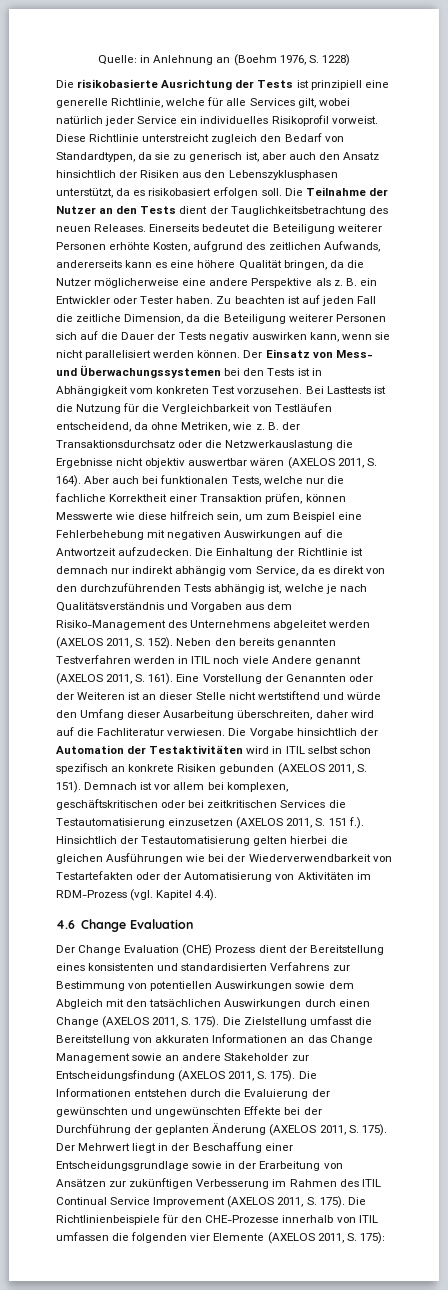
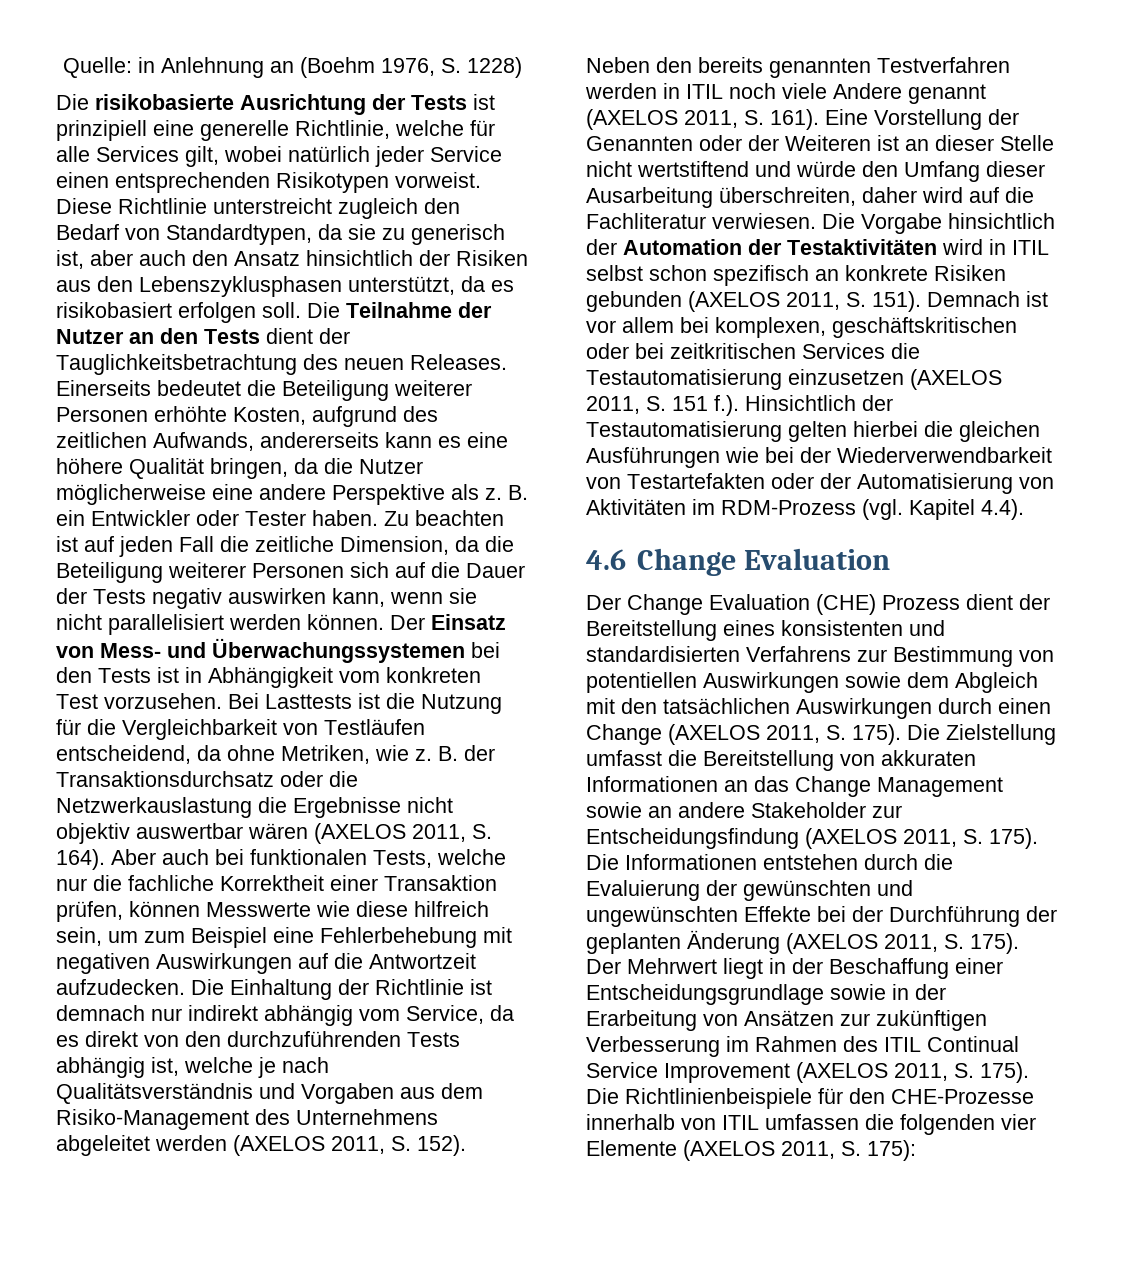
[180,115,329,126] ein individuelles Risikoprofil -> [56,172,389,193] einen entsprechenden Risikotypen

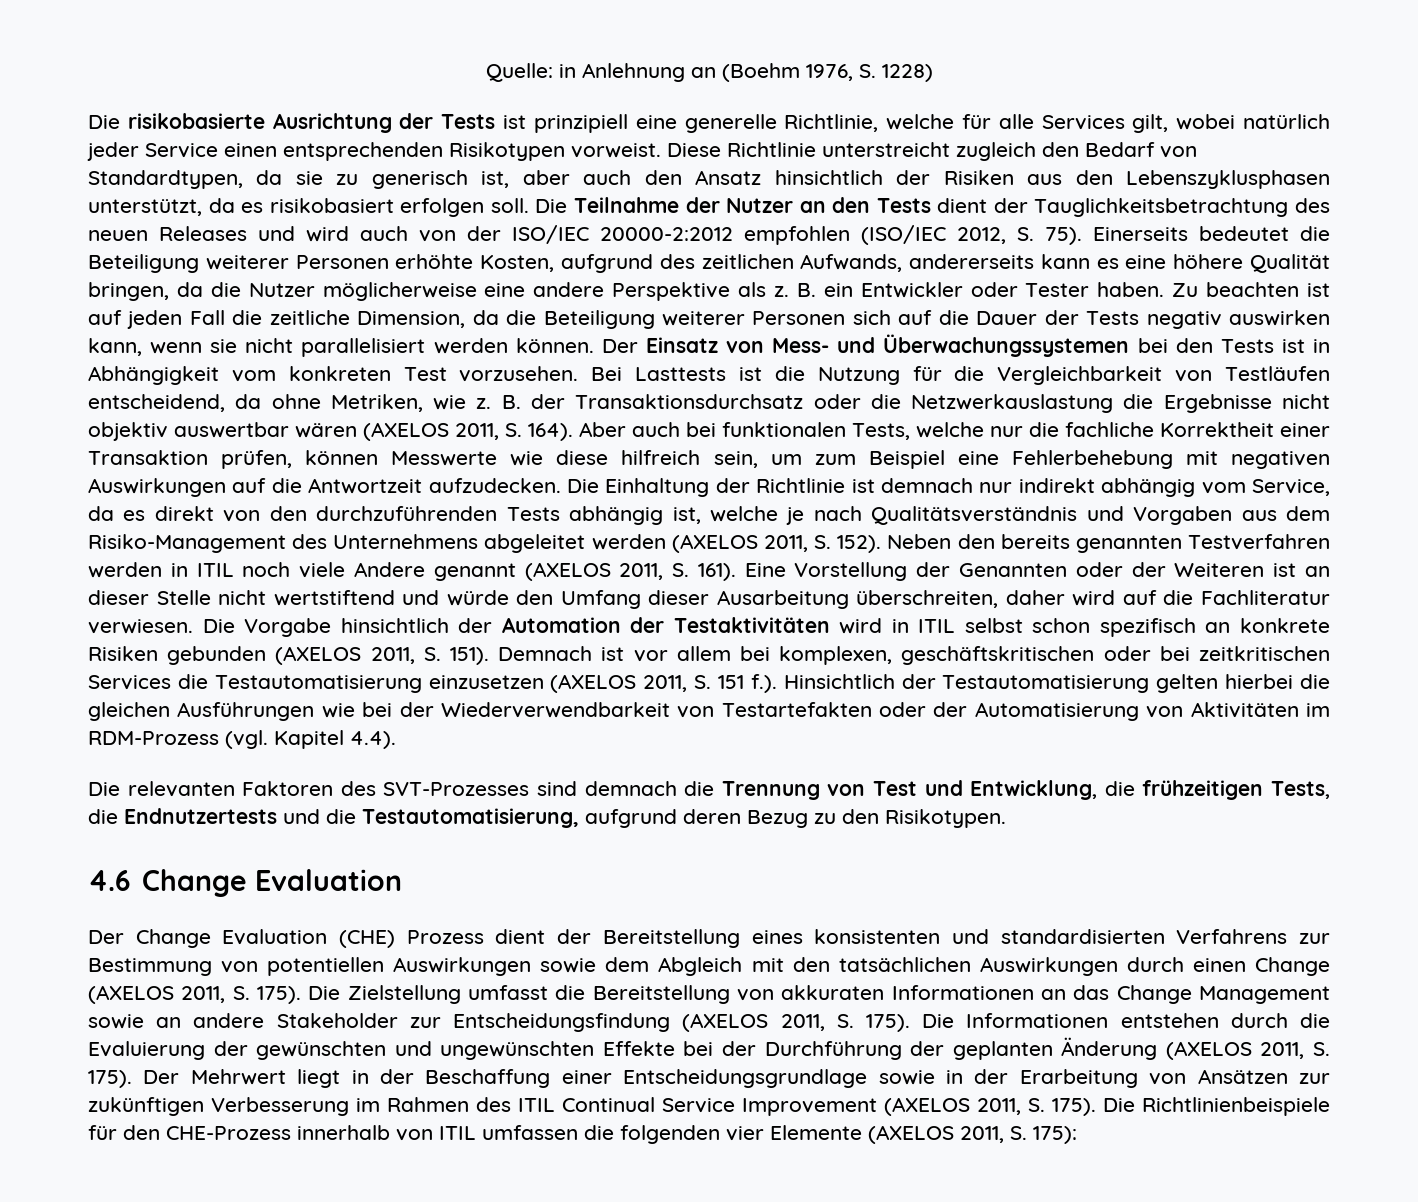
[410,354,507,370] Releases. -> [159,225,1082,245] Releases und wird auch von der ISO/IEC 20000-2:2012 empfohlen (ISO/IEC 2012, S. 75).
(1024, 509) none -> [88,780,1330,800] [88,808,1006,828] // Die relevanten Faktoren des SVT-Prozesses sind demnach die Trennung von Test und Entwicklung, die frühzeitigen Tests, die Endnutzertests und die Testautomatisierung, aufgrund deren Bezug zu den Risikotypen.
[891,1089,1034,1104] CHE-Prozesse -> [166,1126,291,1140] CHE-Prozess

